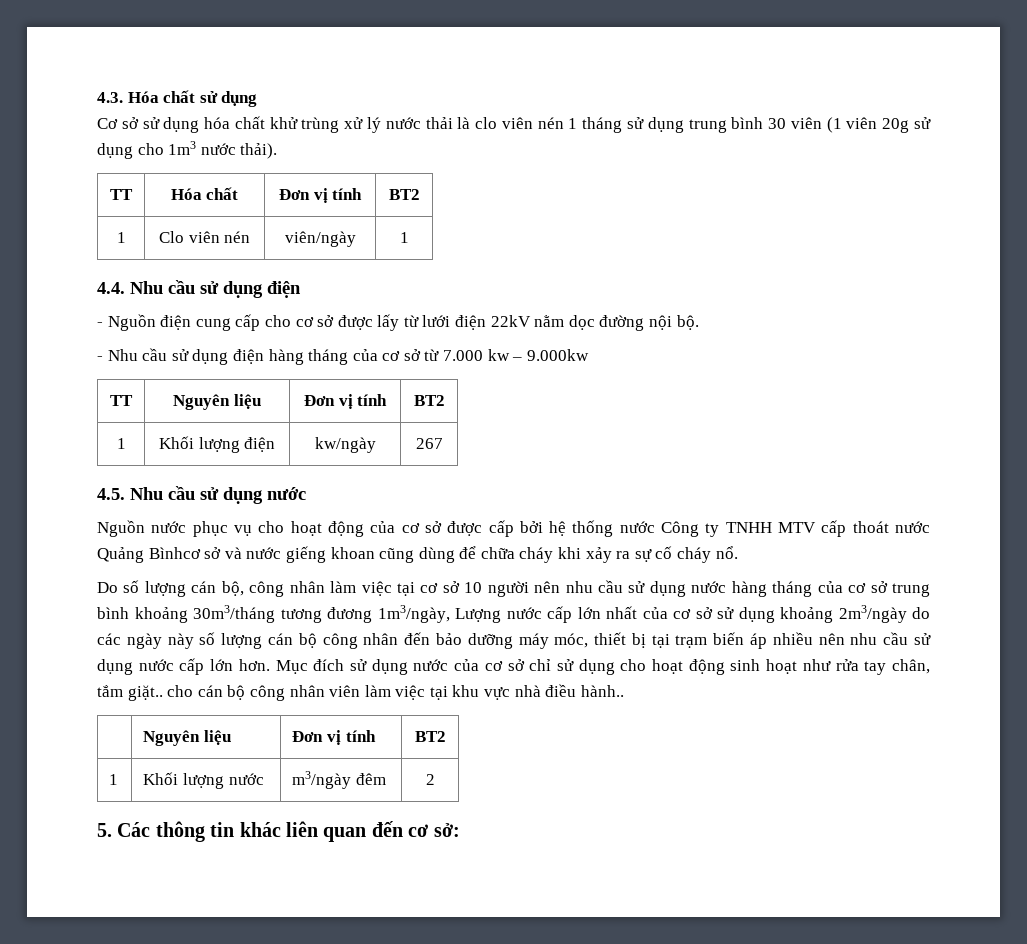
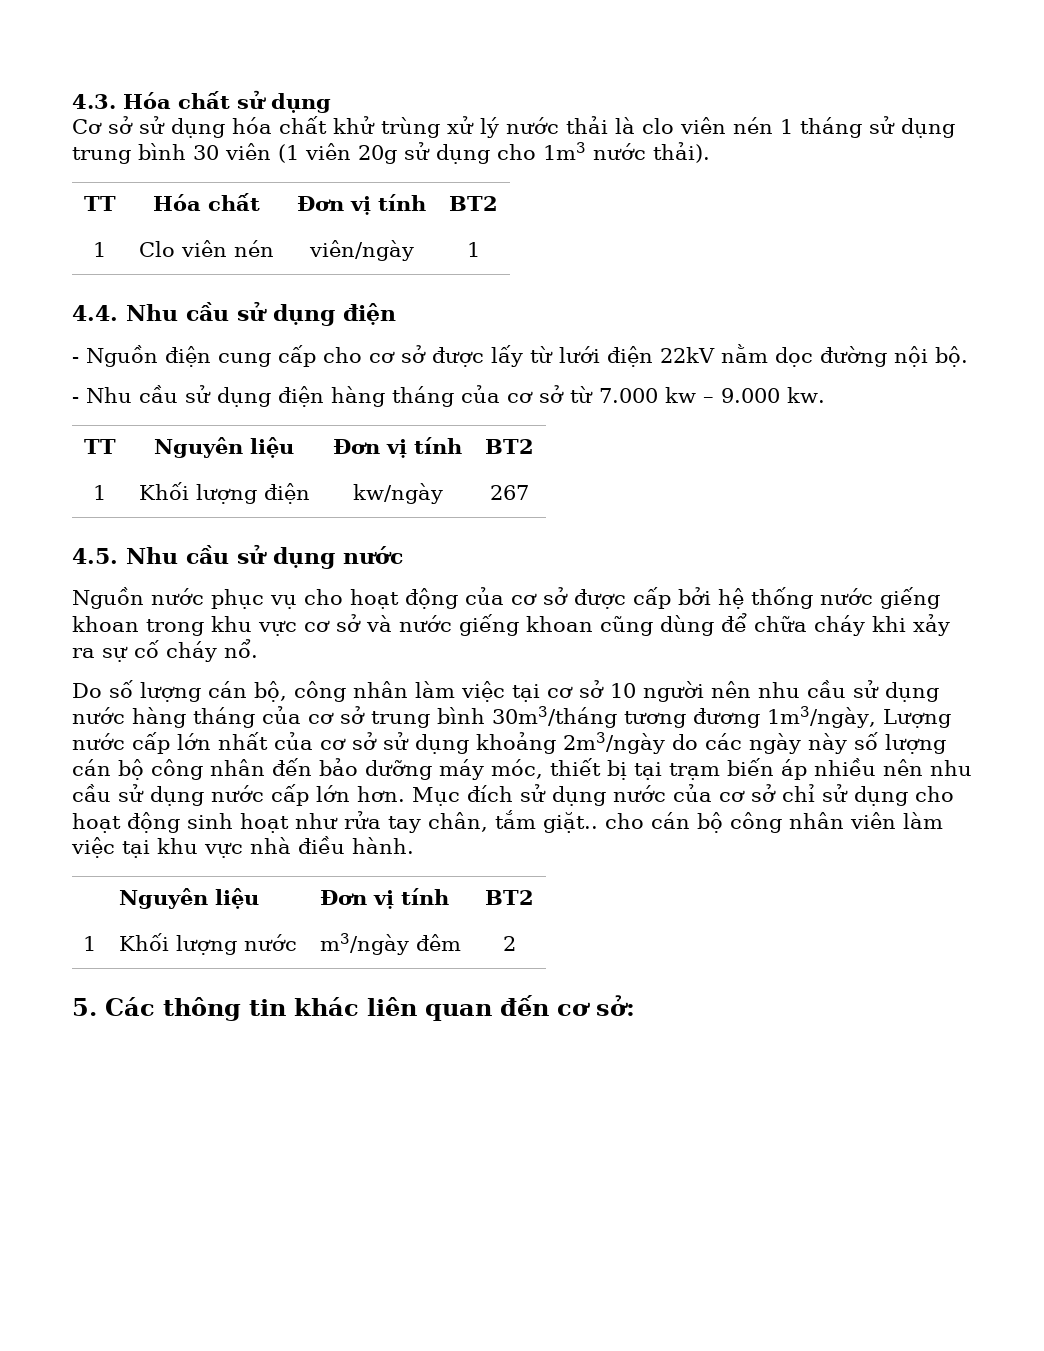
[526,349,589,361] 9.000kw -> [721,387,825,403] 9.000 kw.
[661,520,931,537] [97,547,201,563] Công ty TNHH MTV cấp thoát nước Quảng Bìnhcơ -> [880,587,940,609] [72,616,330,636] giếng khoan trong khu vực cơ
[134,607,188,623] khoảng -> (485, 715) none
[580,685,624,697] hành.. -> [352,837,414,854] hành.

